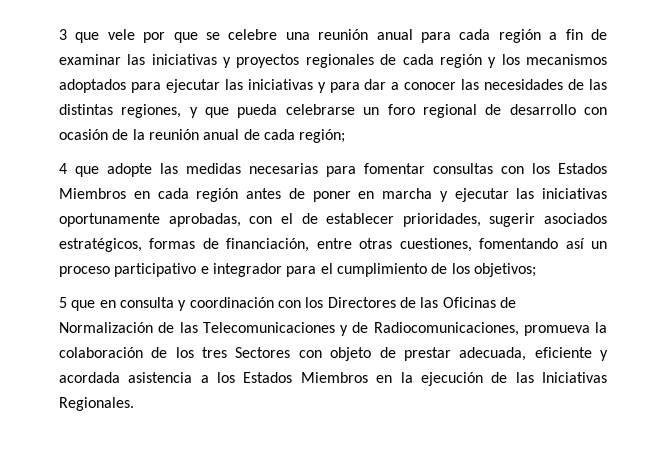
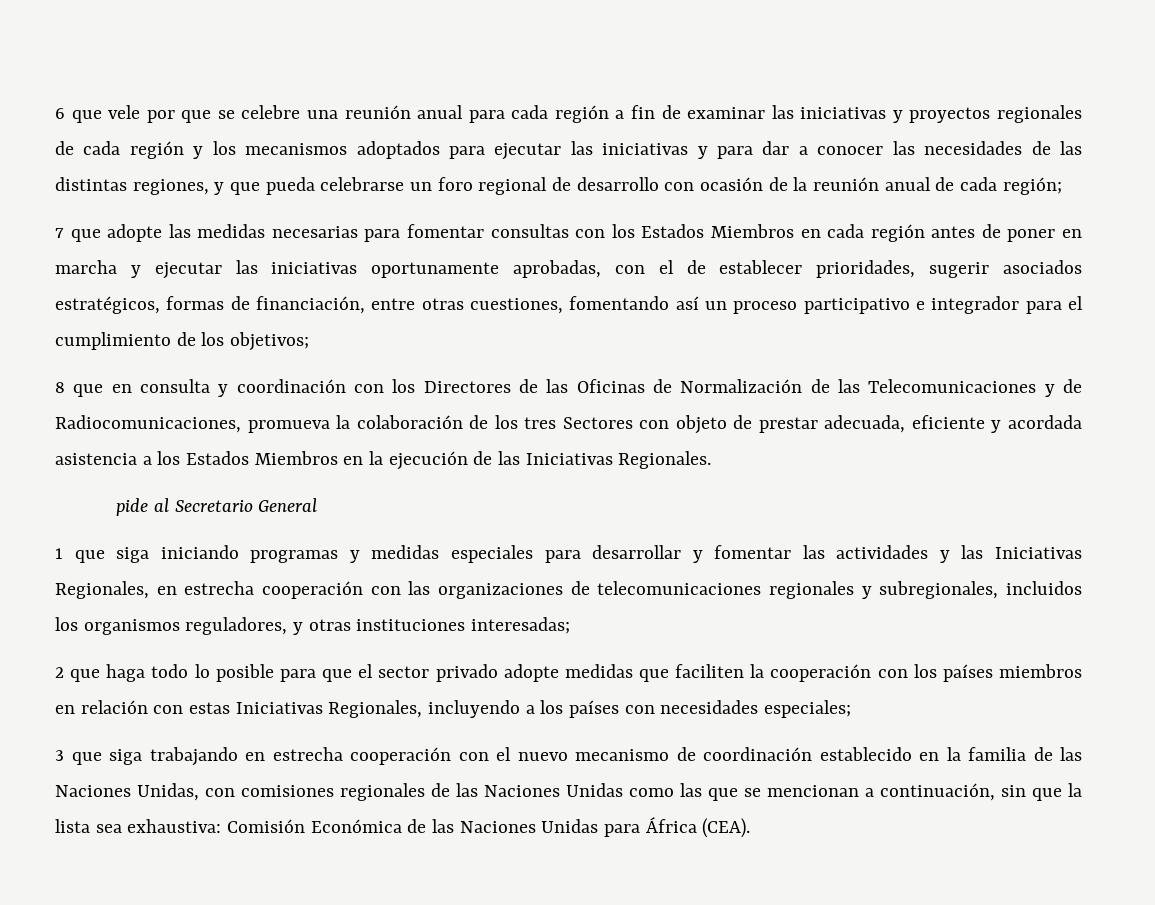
[59,29,67,40] 3 -> [55,108,65,119] 6
[59,163,67,174] 4 -> [55,228,64,238] 7
[59,297,67,308] 5 -> [55,382,65,393] 8
(134, 404) none -> [116,498,318,516] [55,545,1082,563] [55,581,1082,599] [55,617,571,635] [55,664,1082,682] [55,700,852,718] [55,747,1082,766] [55,783,1082,801] [55,817,751,838] // pide al Secretario General // 1 que siga iniciando programas y medidas especiales para desarrollar y fomentar las actividades y las Iniciativas Regionales, en estrecha cooperación con las organizaciones de telecomunicaciones regionales y subregionales, incluidos los organismos reguladores, y otras instituciones interesadas; // 2 que haga todo lo posible para que el sector privado adopte medidas que faciliten la cooperación con los países miembros en relación con estas Iniciativas Regionales, incluyendo a los países con necesidades especiales; // 3 que siga trabajando en estrecha cooperación con el nuevo mecanismo de coordinación establecido en la familia de las Naciones Unidas, con comisiones regionales de las Naciones Unidas como las que se mencionan a continuación, sin que la lista sea exhaustiva: Comisión Económica de las Naciones Unidas para África (CEA).

